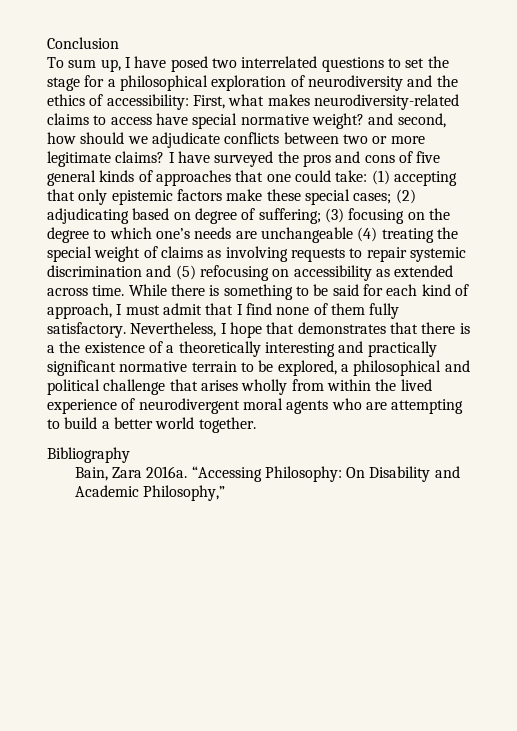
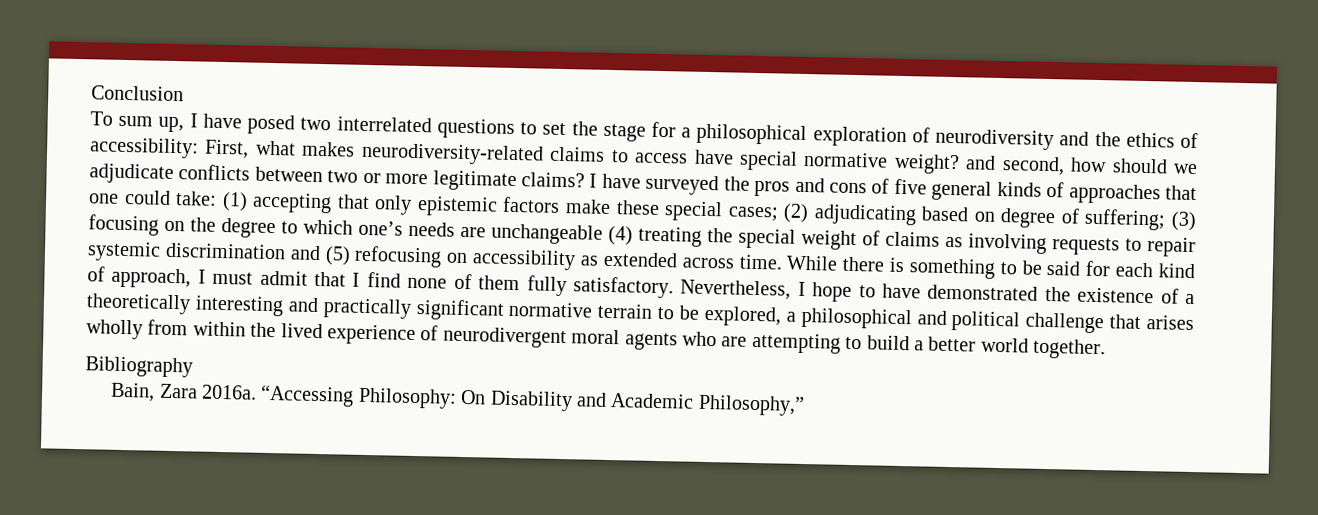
[266,322,470,334] [47,345,55,353] that demonstrates that there is a -> [858,283,1039,301] to have demonstrated

